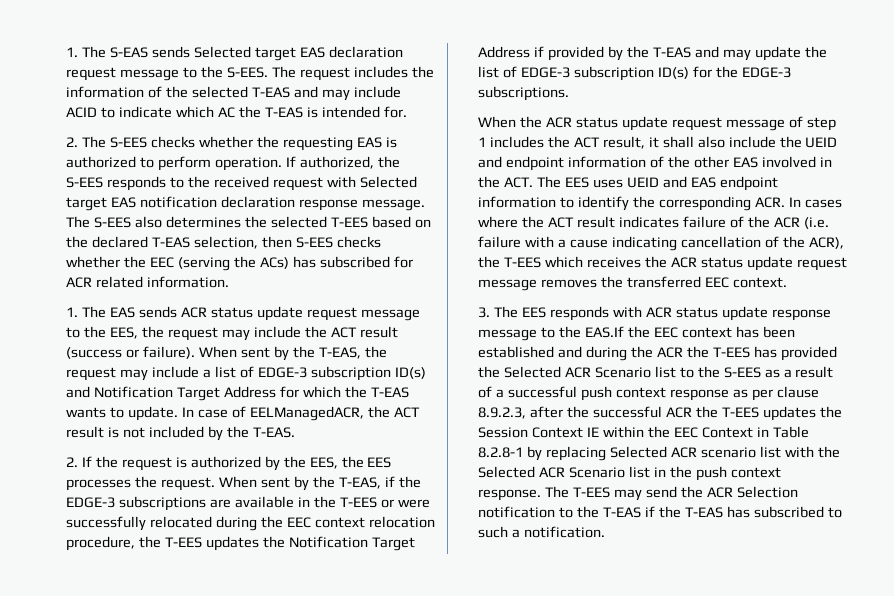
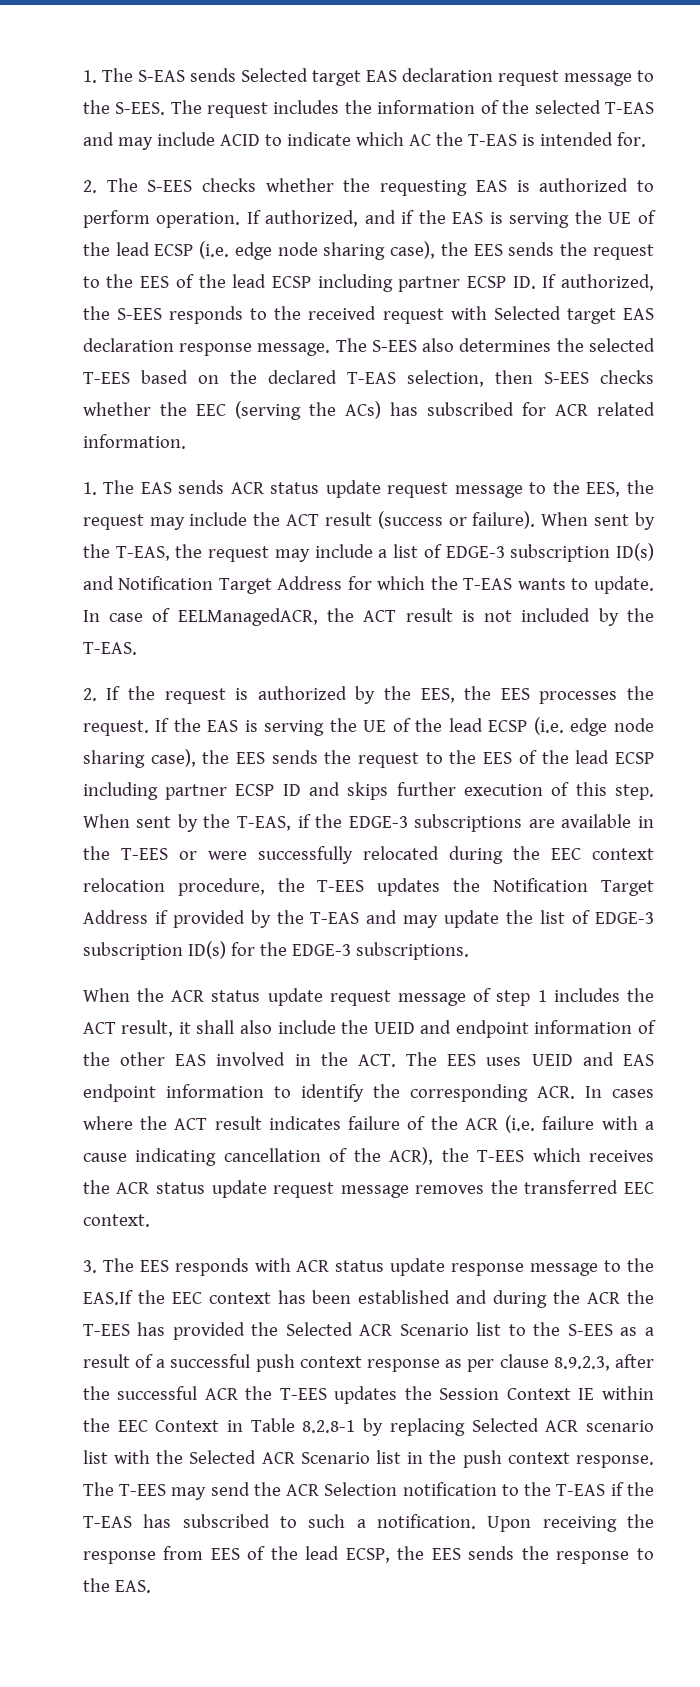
(374, 162) none -> [364,210,656,228] [82,241,655,260] [82,274,654,292] and if the EAS is serving the UE of the lead ECSP (i.e. edge node sharing case), the EES sends the request to the EES of the lead ECSP including partner ECSP ID. If authorized,
[140,196,218,208] notification -> (654, 314) none
(216, 484) none -> [155,717,654,736] [82,749,655,768] [82,782,654,800] If the EAS is serving the UE of the lead ECSP (i.e. edge node sharing case), the EES sends the request to the EES of the lead ECSP including partner ECSP ID and skips further execution of this step.
(606, 532) none -> [487,1514,654,1532] [82,1546,655,1564] [82,1578,151,1593] Upon receiving the response from EES of the lead ECSP, the EES sends the response to the EAS.

